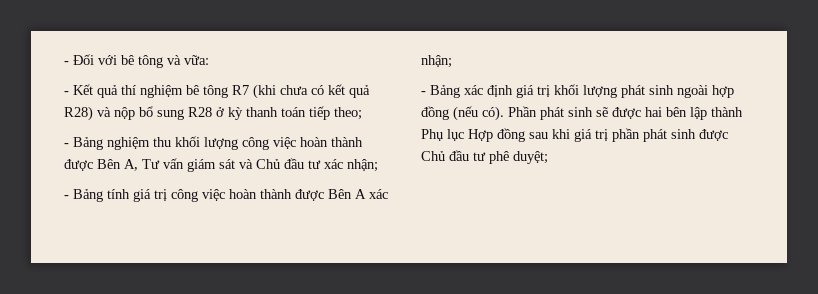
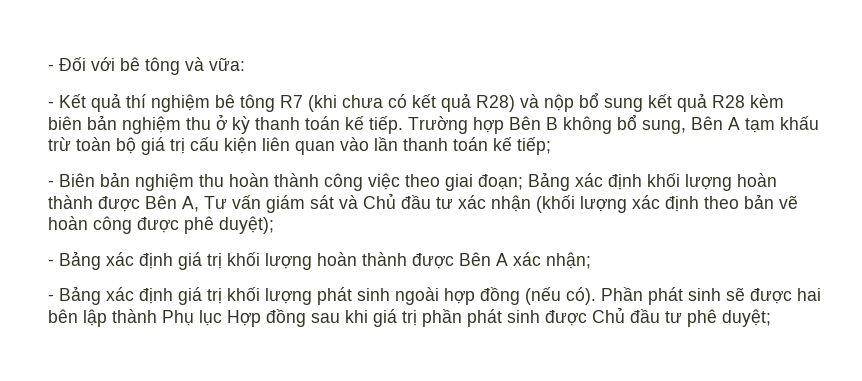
[188,106,362,120] [64,136,296,150] R28 ở kỳ thanh toán tiếp theo; // - Bảng nghiệm thu khối lượng công việc -> [648,93,784,112] [48,114,819,134] [48,137,551,155] [48,172,732,191] kết quả R28 kèm biên bản nghiệm thu ở kỳ thanh toán kế tiếp. Trường hợp Bên B không bổ sung, Bên A tạm khấu trừ toàn bộ giá trị cấu kiện liên quan vào lần thanh toán kế tiếp; // - Biên bản nghiệm thu hoàn thành công việc theo giai đoạn; Bảng xác định khối lượng
[347,159,378,172] [64,189,225,202] nhận; // - Bảng tính giá trị công việc -> [491,194,798,213] [48,216,274,234] [48,251,312,270] nhận (khối lượng xác định theo bản vẽ hoàn công được phê duyệt); // - Bảng xác định giá trị khối lượng

